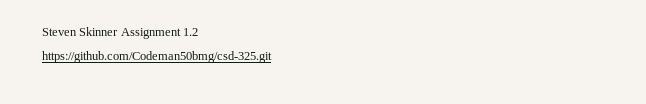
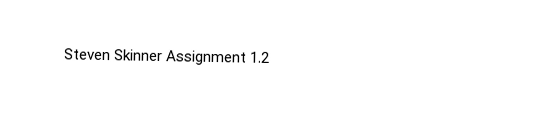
[42,51,272,63] // https://github.com/Codeman50bmg/csd-325.git -> (271, 57) none

